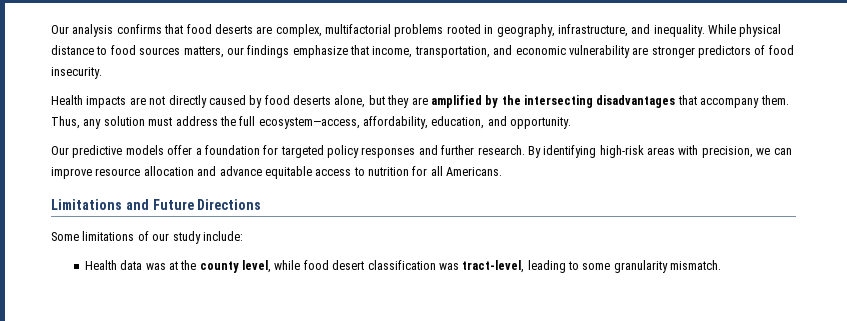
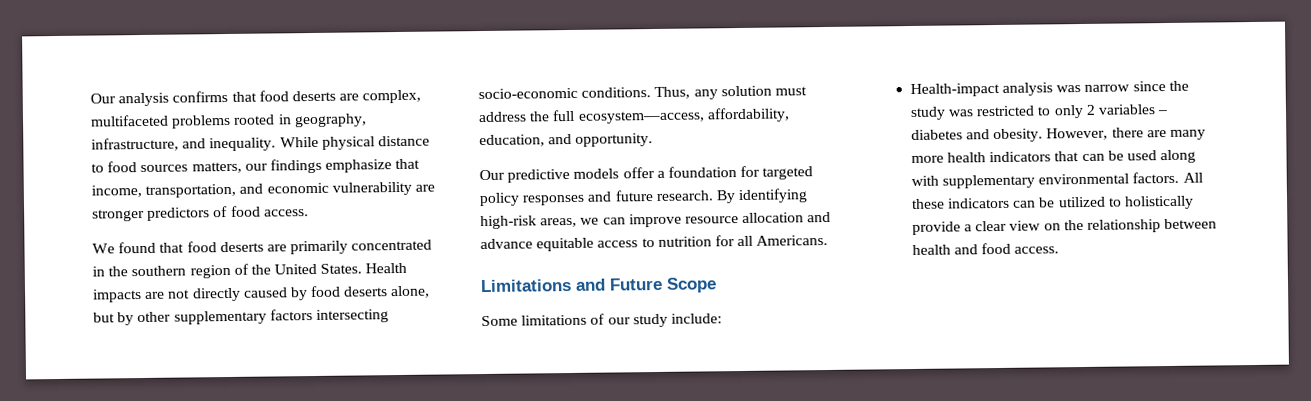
[325,24,391,34] multifactorial -> [90,114,169,127] multifaceted
[51,67,102,79] insecurity. // -> [263,209,309,217] [92,239,433,255] [92,263,363,279] access. // We found that food deserts are primarily concentrated in the southern region of the United States.
[387,95,789,108] they are amplified by the intersecting disadvantages that accompany them. -> [117,309,389,326] [478,87,652,100] by other supplementary factors intersecting socio-economic conditions.
[441,145,475,155] further -> [614,190,654,202] future
[647,145,753,158] areas with precision, -> [540,217,578,228] areas,
[197,199,262,210] Directions -> [666,277,717,293] Scope
[84,260,722,273] Health data was at the county level, while food desert classification was tract-level, leading to some granularity mismatch. -> [909,80,1189,98] [909,104,1169,121] [910,127,1206,143] [910,149,1197,164] [910,171,1203,189] [911,195,1194,210] [911,218,1218,236] [911,242,1060,256] Health-impact analysis was narrow since the study was restricted to only 2 variables – diabetes and obesity. However, there are many more health indicators that can be used along with supplementary environmental factors. All these indicators can be utilized to holistically provide a clear view on the relationship between health and food access.

